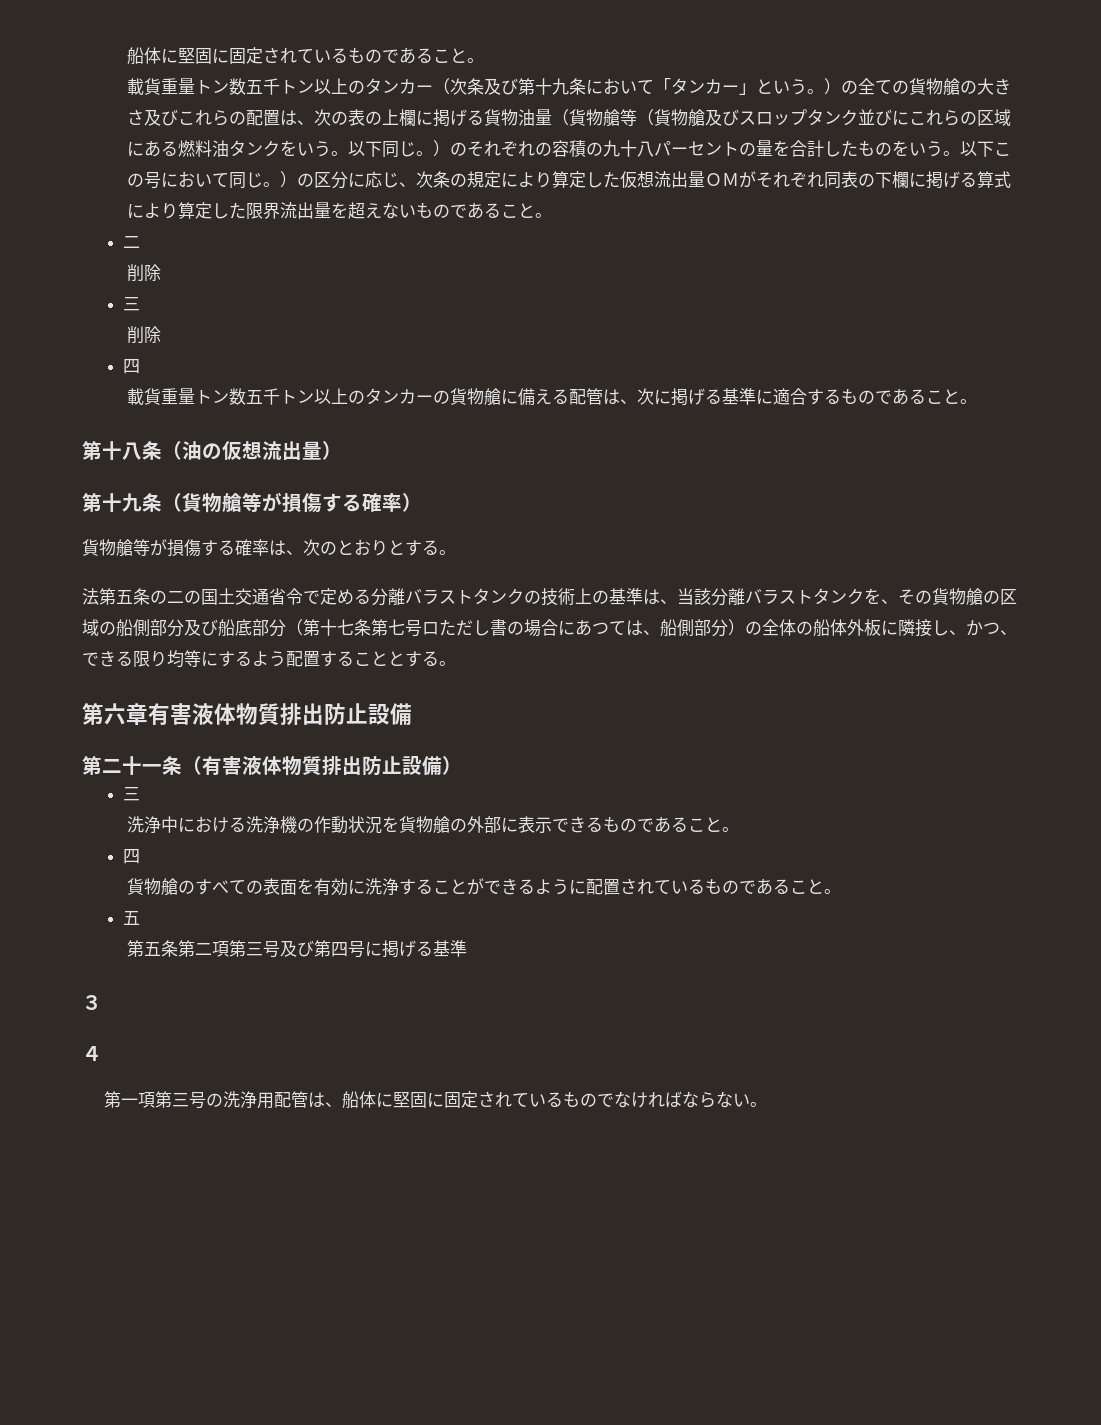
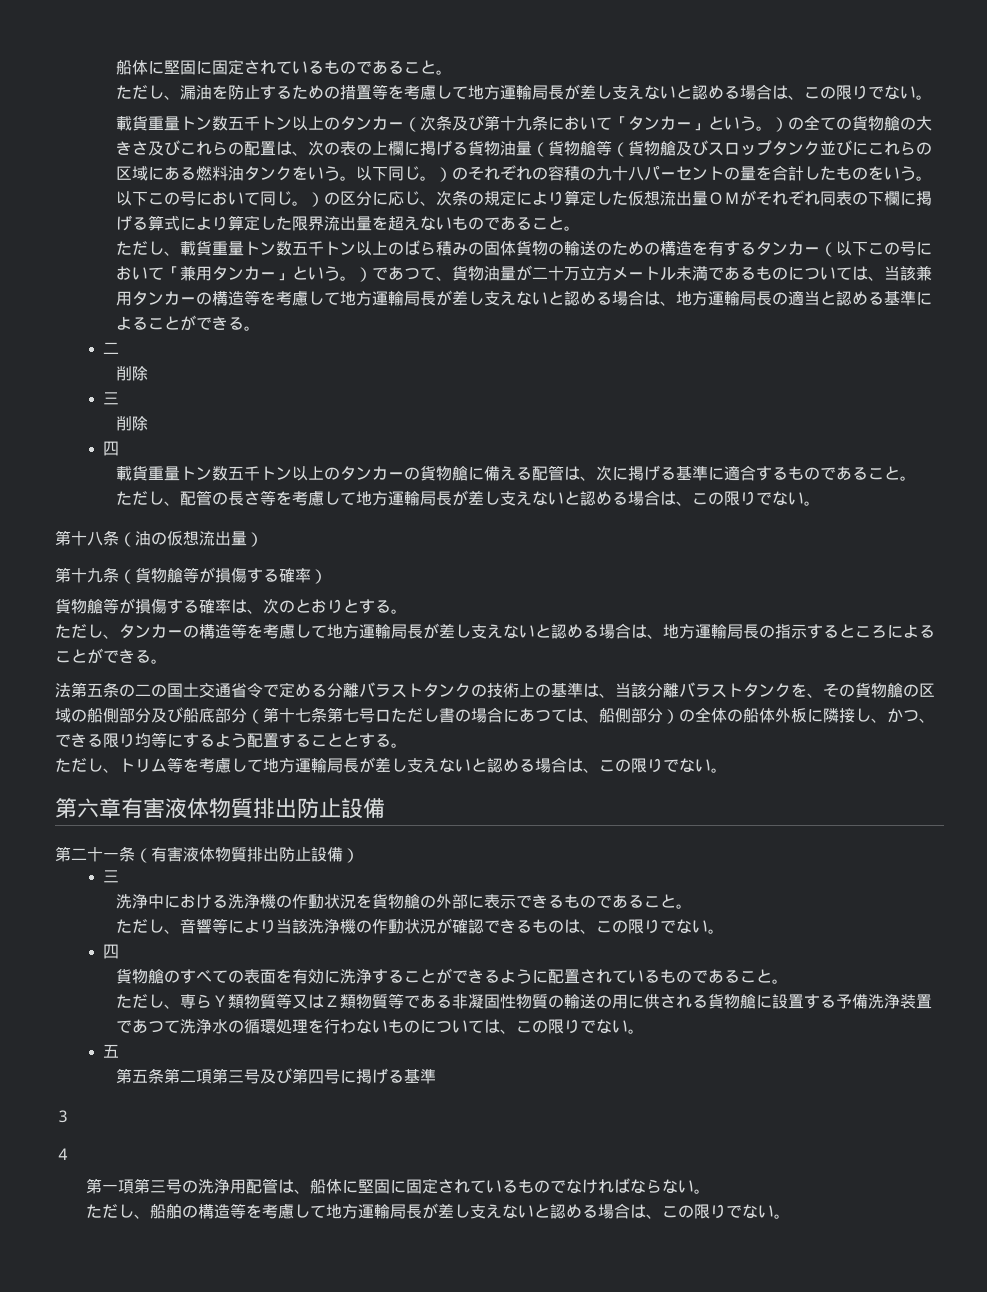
(484, 60) none -> [116,84,933,100] // ただし、漏油を防止するための措置等を考慮して地方運輸局長が差し支えないと認める場合は、この限りでない。
(552, 215) none -> [116,240,933,257] [116,265,933,282] [116,290,933,306] [116,315,261,331] // ただし、載貨重量トン数五千トン以上のばら積みの固体貨物の輸送のための構造を有するタンカー（以下この号において「兼用タンカー」という。）であつて、貨物油量が二十万立方メートル未満であるものについては、当該兼用タンカーの構造等を考慮して地方運輸局長が差し支えないと認める場合は、地方運輸局長の適当と認める基準によることができる。
(977, 401) none -> [116,490,821,506] // ただし、配管の長さ等を考慮して地方運輸局長が差し支えないと認める場合は、この限りでない。
(456, 552) none -> [55,623,935,639] [55,648,167,664] // ただし、タンカーの構造等を考慮して地方運輸局長が差し支えないと認める場合は、地方運輸局長の指示するところによることができる。
(456, 663) none -> [55,757,727,773] // ただし、トリム等を考慮して地方運輸局長が差し支えないと認める場合は、この限りでない。
(739, 829) none -> [116,918,725,934] // ただし、音響等により当該洗浄機の作動状況が確認できるものは、この限りでない。
(841, 891) none -> [116,993,933,1009] [116,1018,645,1034] // ただし、専らＹ類物質等又はＺ類物質等である非凝固性物質の輸送の用に供される貨物艙に設置する予備洗浄装置であつて洗浄水の循環処理を行わないものについては、この限りでない。
(768, 1104) none -> [85,1203,790,1219] // ただし、船舶の構造等を考慮して地方運輸局長が差し支えないと認める場合は、この限りでない。

